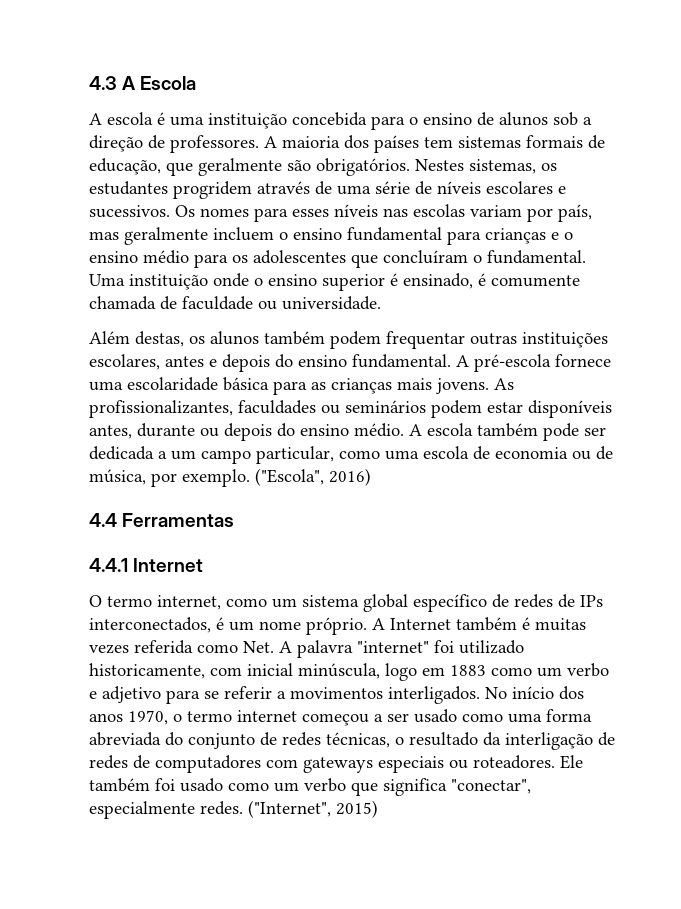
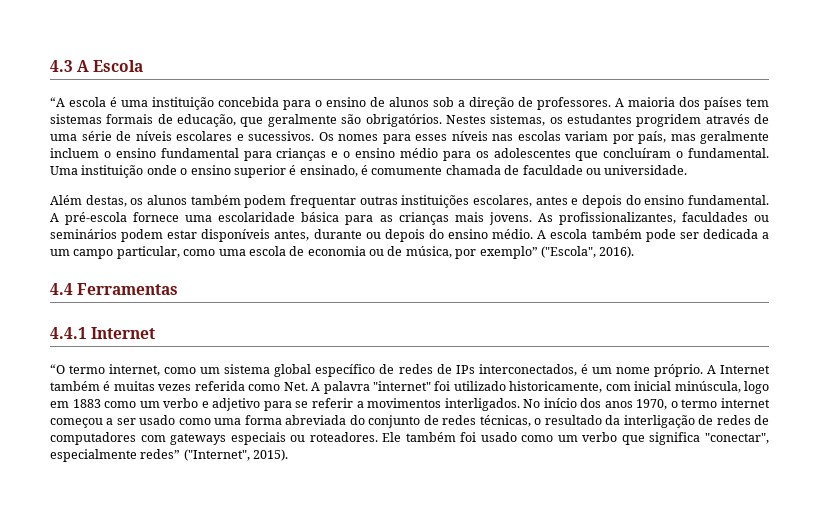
[89,113,102,125] A -> [50,97,65,107] “A
[182,468,371,487] exemplo. ("Escola", 2016) -> [479,246,635,259] exemplo” ("Escola", 2016).
[89,595,102,607] O -> [50,364,65,374] “O
[200,800,378,818] redes. ("Internet", 2015) -> [140,449,289,461] redes” ("Internet", 2015).

